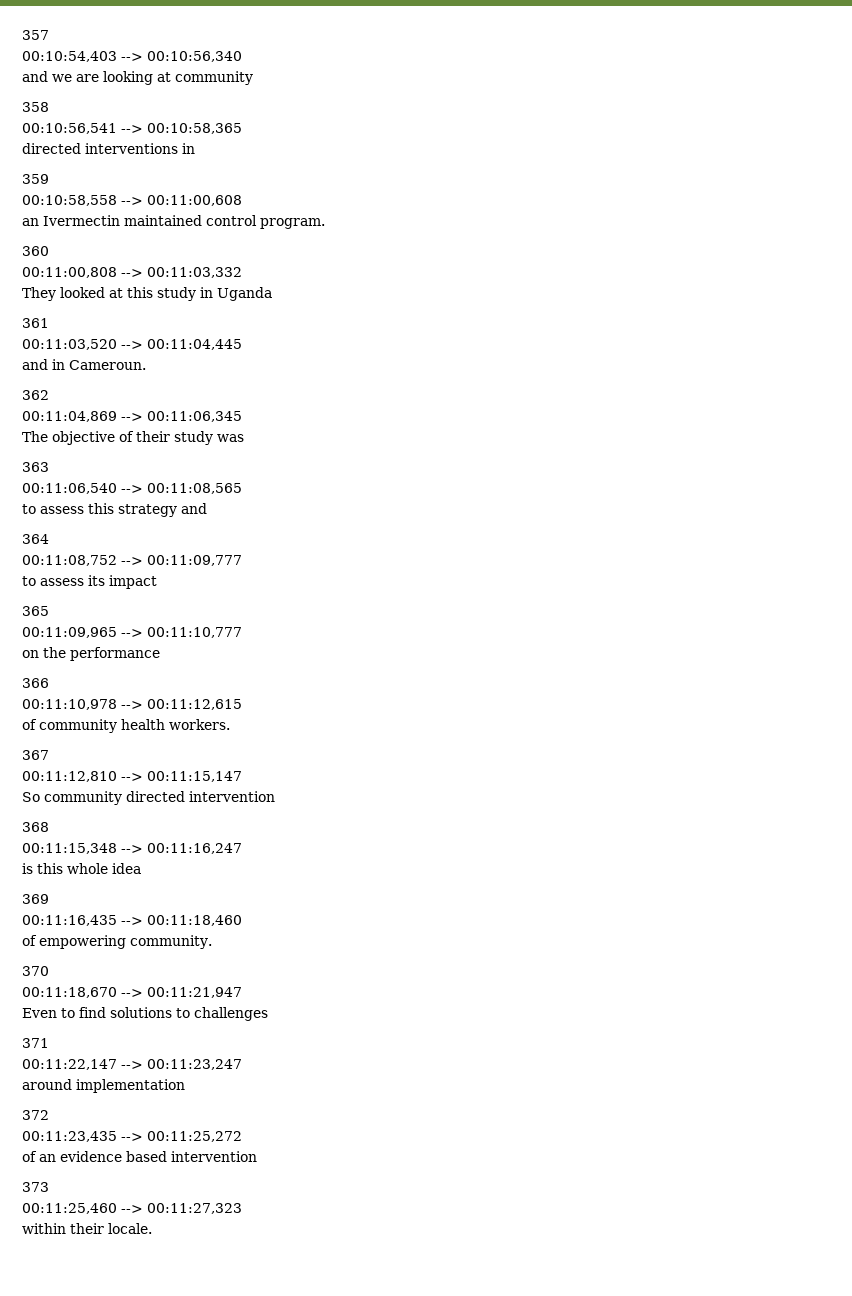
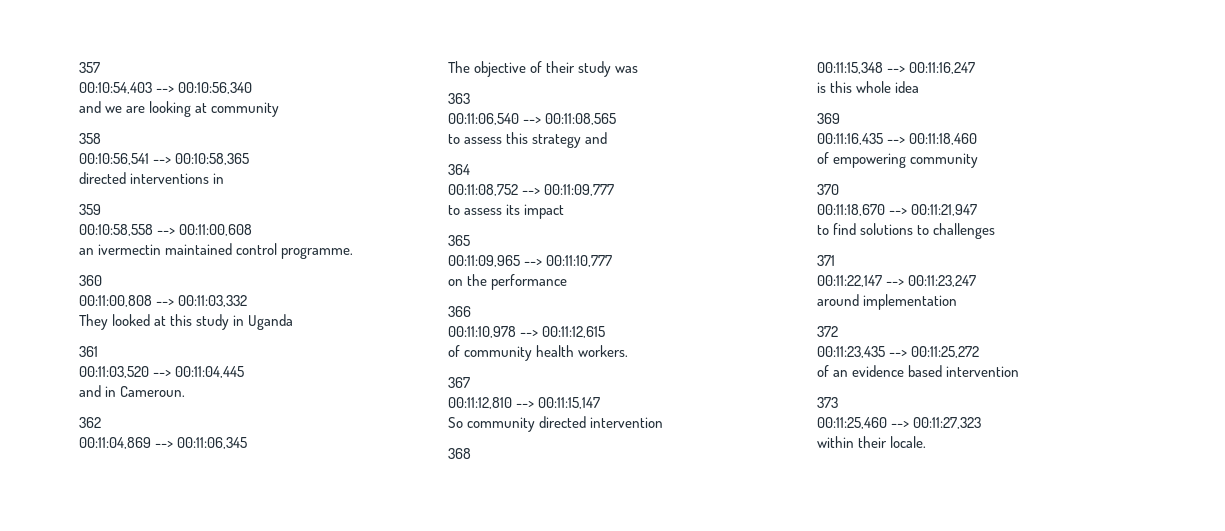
[43,215,120,226] Ivermectin -> [98,244,162,255] ivermectin
[260,218,325,229] program. -> [281,247,354,259] programme.
[130,935,212,949] community. -> [910,153,979,168] community
[22,1008,57,1018] Even -> (978, 210) none

